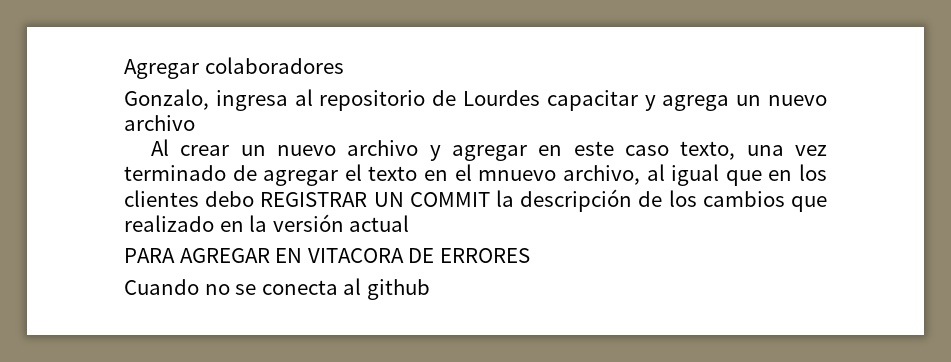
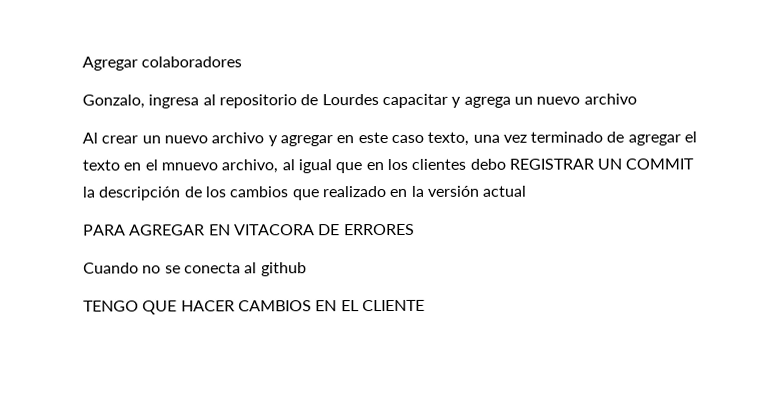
(430, 289) none -> [83,299,425,315] // TENGO QUE HACER CAMBIOS EN EL CLIENTE

